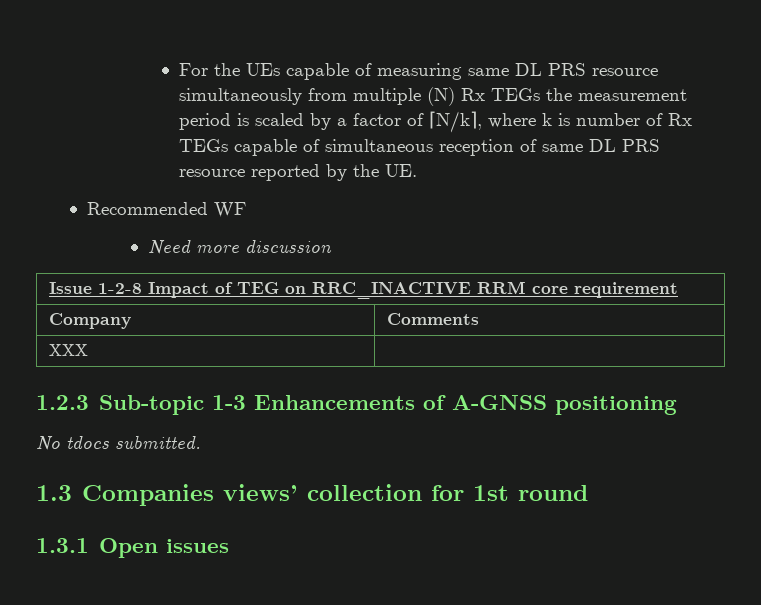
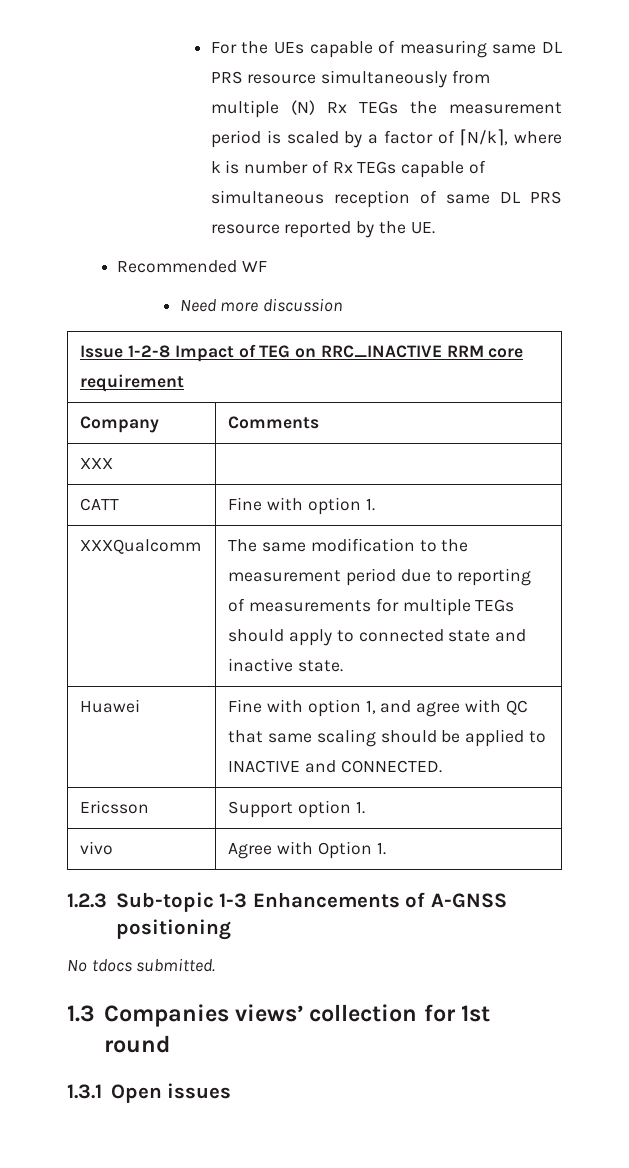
(89, 350) none -> [80,498,120,511] [228,497,375,515] [80,539,202,554] [228,538,469,552] [228,568,532,586] [228,598,515,616] [228,629,527,646] [228,658,344,672] [80,699,141,713] [228,699,528,717] [228,729,546,747] [228,760,442,773] [80,800,150,814] [228,800,365,818] [80,841,114,855] [228,841,386,859] // CATT | Fine with option 1. // XXXQualcomm | The same modification to the measurement period due to reporting of measurements for multiple TEGs should apply to connected state and inactive state. // Huawei | Fine with option 1, and agree with QC that same scaling should be applied to INACTIVE and CONNECTED. // Ericsson | Support option 1. // vivo | Agree with Option 1.

